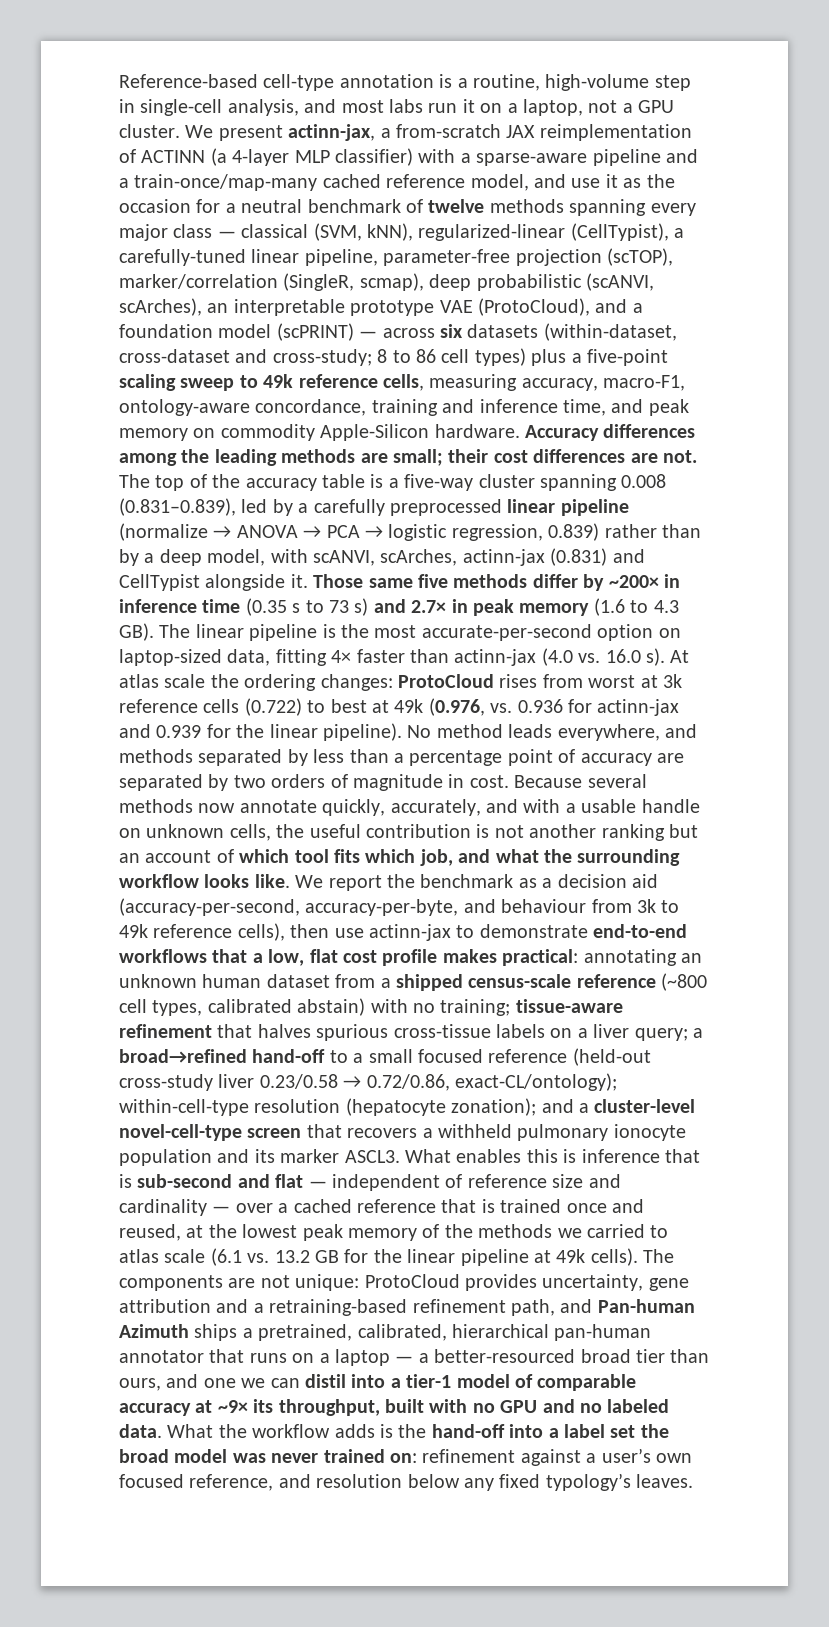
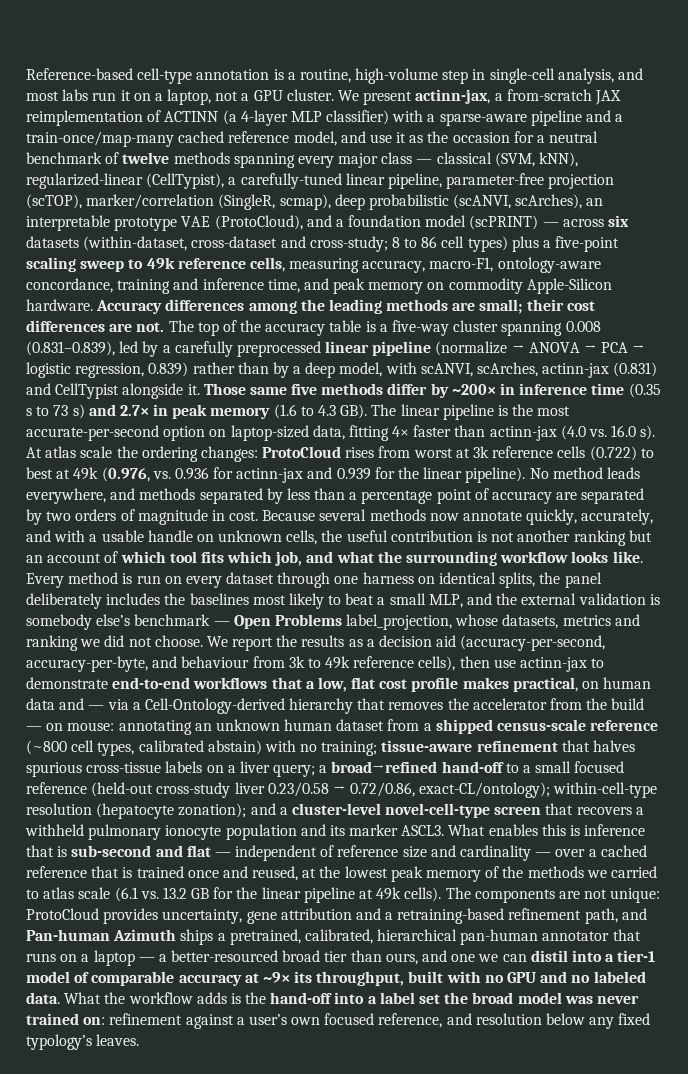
(290, 881) none -> [26,572,602,588] [26,593,660,609] [26,614,640,630] [26,635,203,651] Every method is run on every dataset through one harness on identical splits, the panel deliberately includes the baselines most likely to beat a small MLP, and the external validation is somebody else’s benchmark — Open Problems label_projection, whose datasets, metrics and ranking we did not choose.
[420,874,514,888] benchmark -> [301,635,345,647] results
[502,949,579,966] practical: -> [512,677,652,692] [26,698,645,714] [26,722,115,731] practical, on human data and — via a Cell-Ontology-derived hierarchy that removes the accelerator from the build — on mouse:

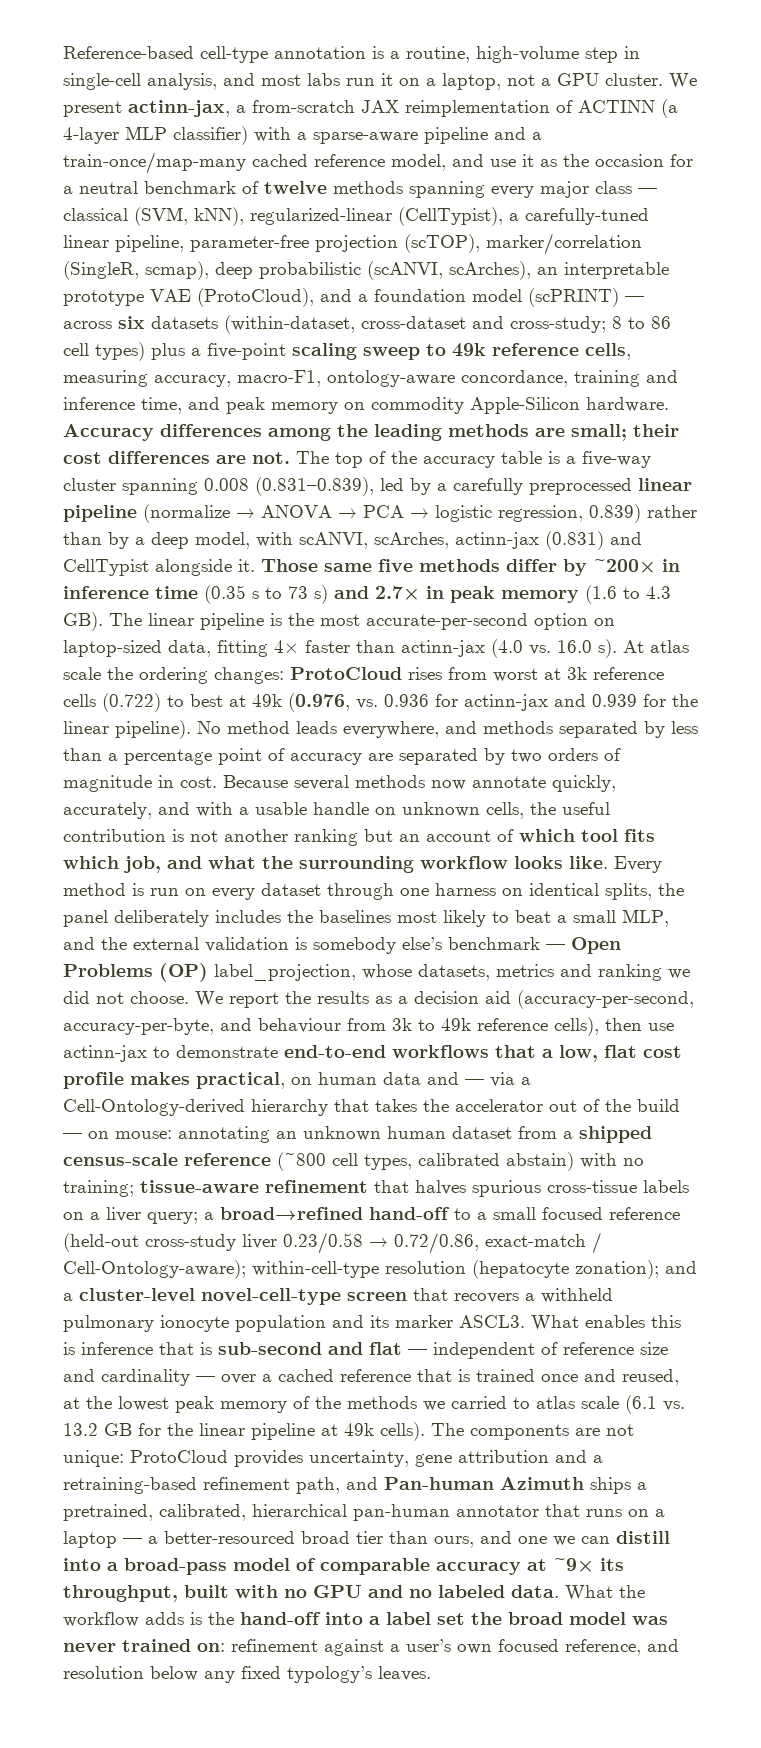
(342, 620) none -> [159,963,208,982] (OP)
[388,702,444,710] removes -> [375,1099,417,1112] takes
[550,698,583,710] from -> [549,1099,600,1112] out of
[419,782,551,798] exact-CL/ontology); -> [485,1232,602,1254] [63,1260,246,1279] exact-match / Cell-Ontology-aware);
[530,950,656,962] distil into a tier-1 -> [616,1531,670,1544] [63,1558,227,1575] distill into a broad-pass

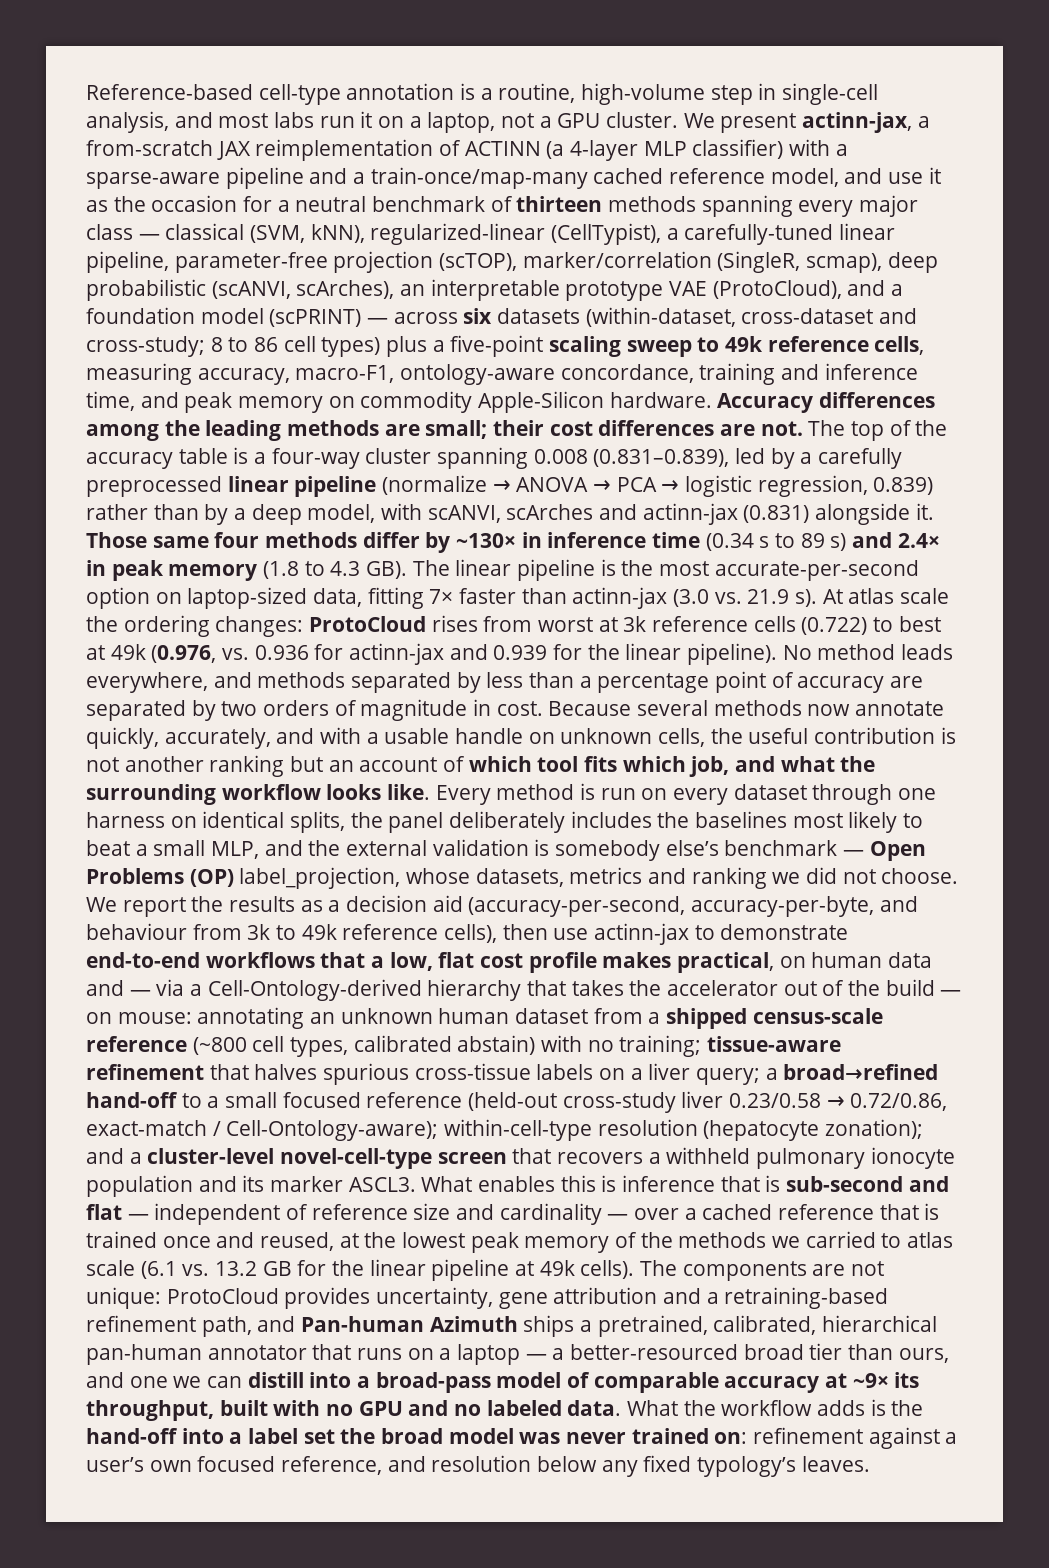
[264,181,327,194] twelve -> [516,196,603,212] thirteen
[582,451,651,468] five-way -> [271,448,360,469] four-way
[374,531,642,550] [63,559,149,576] scArches, actinn-jax (0.831) and CellTypist -> [506,503,810,525] scArches and actinn-jax (0.831)
[378,559,413,572] five -> [214,532,260,548] four
[593,559,656,573] ~200× -> [456,533,517,548] ~130×
[204,585,246,604] (0.35 -> [705,533,754,551] (0.34
[288,586,308,599] 73 -> [800,533,825,548] 89
[375,586,420,600] 2.7× -> [897,533,940,548] 2.4×
[585,585,617,604] (1.6 -> [263,561,300,579] (1.8
[274,640,299,653] 4× -> [429,589,454,604] 7×
[491,639,592,658] (4.0 vs. 16.0 -> [673,589,790,607] (3.0 vs. 21.9

